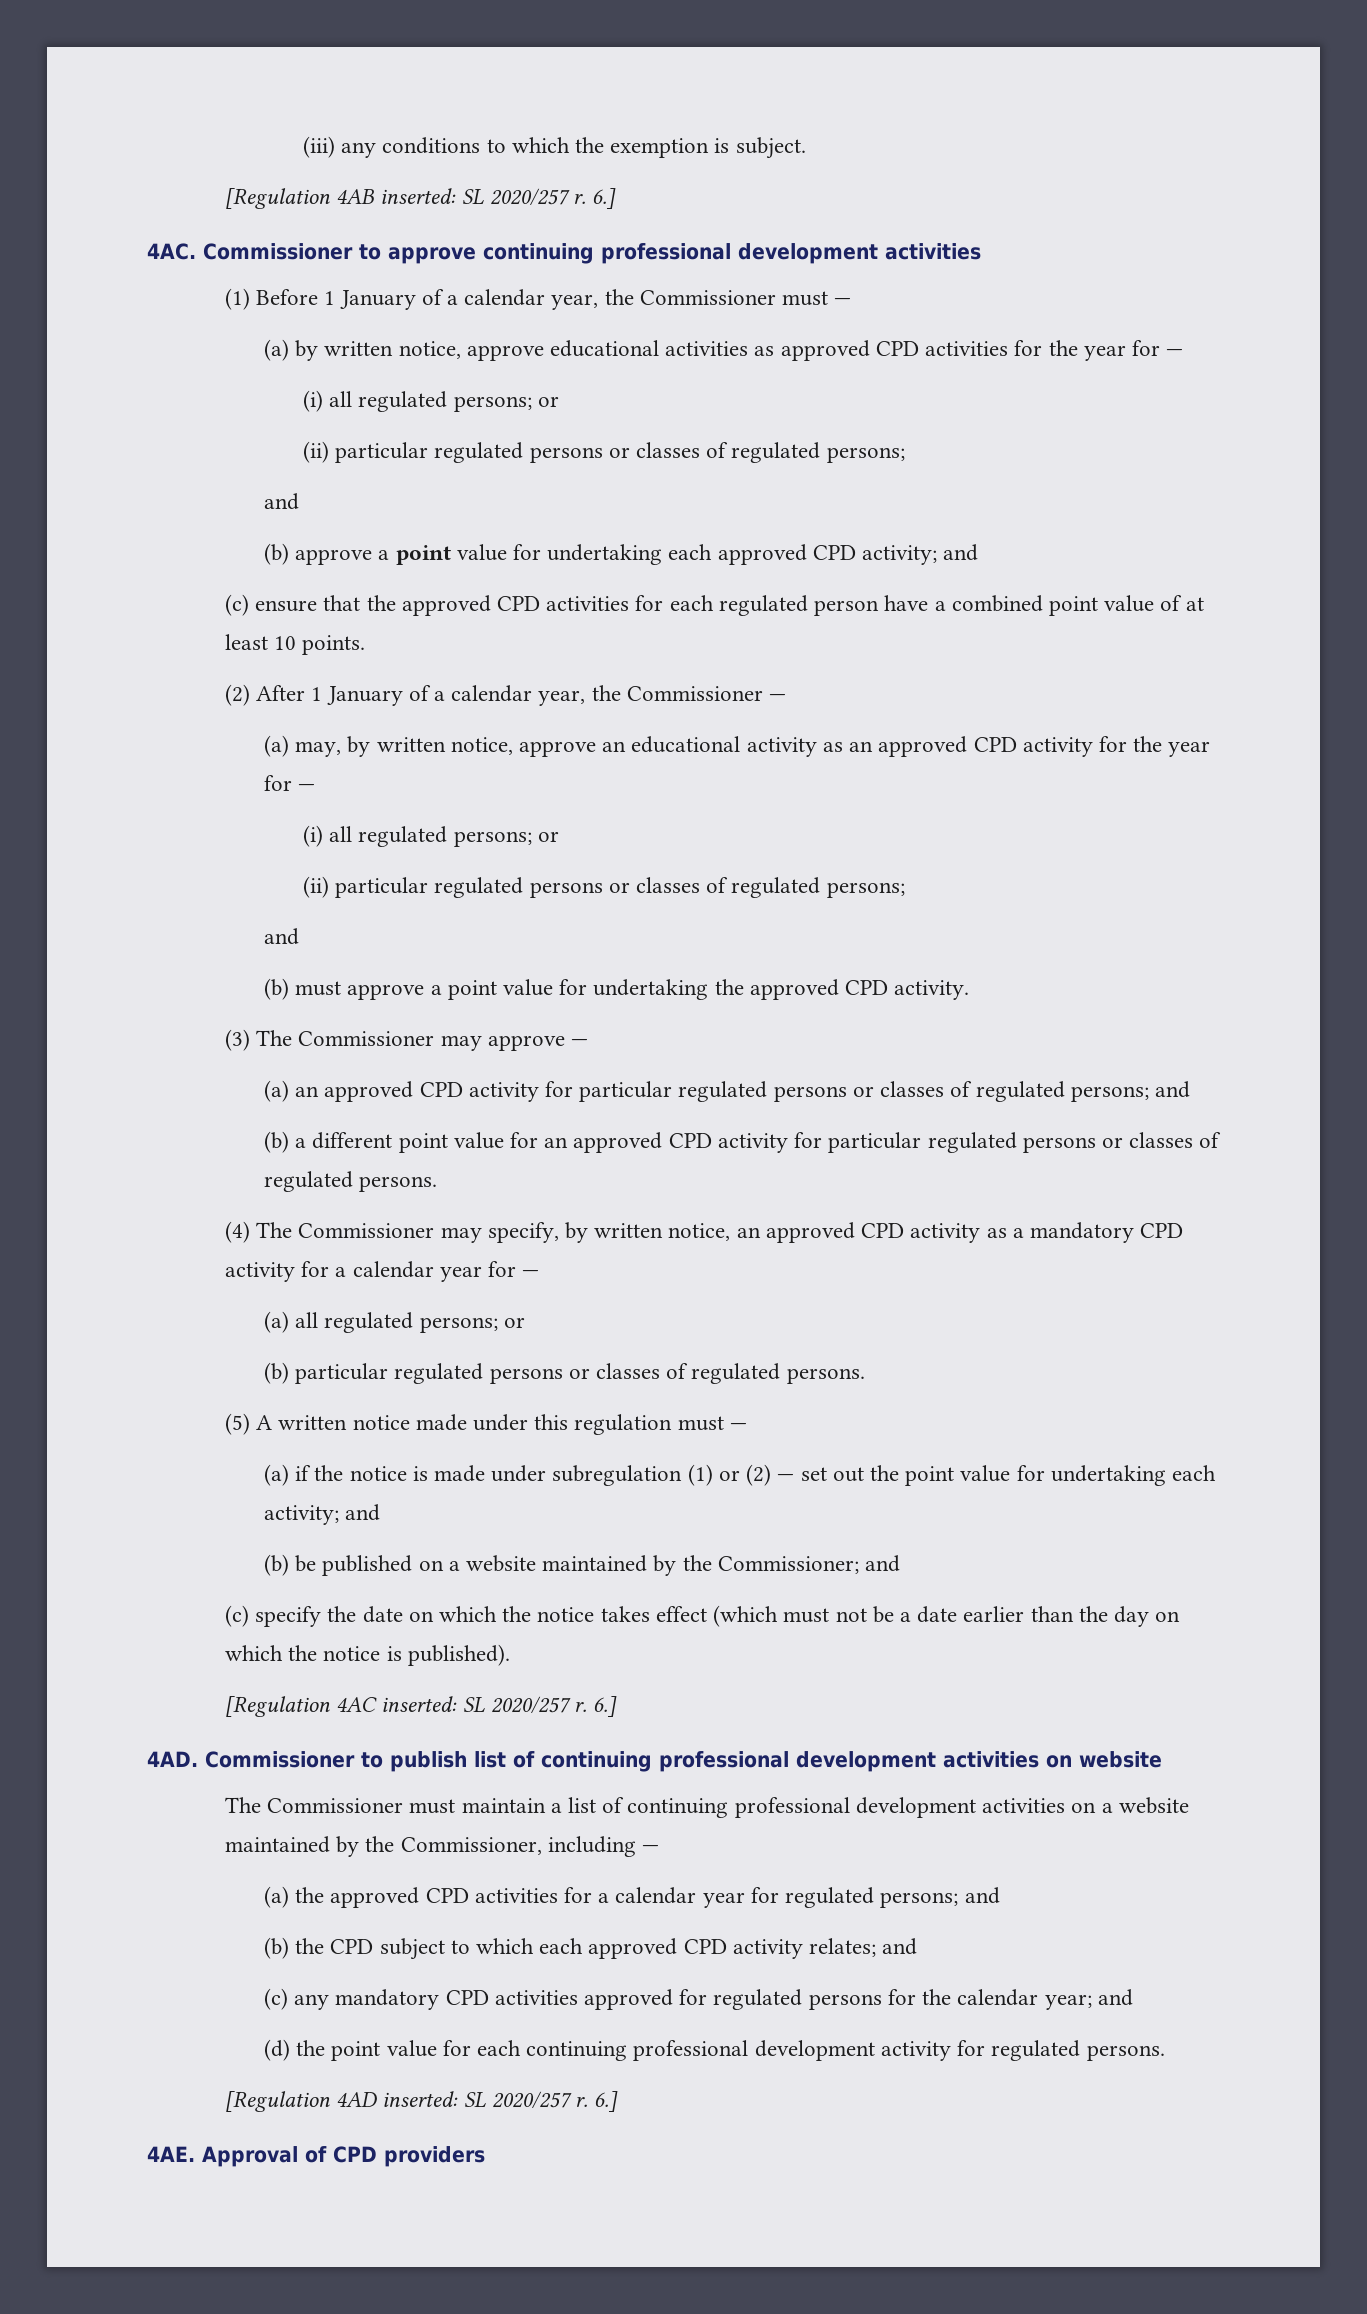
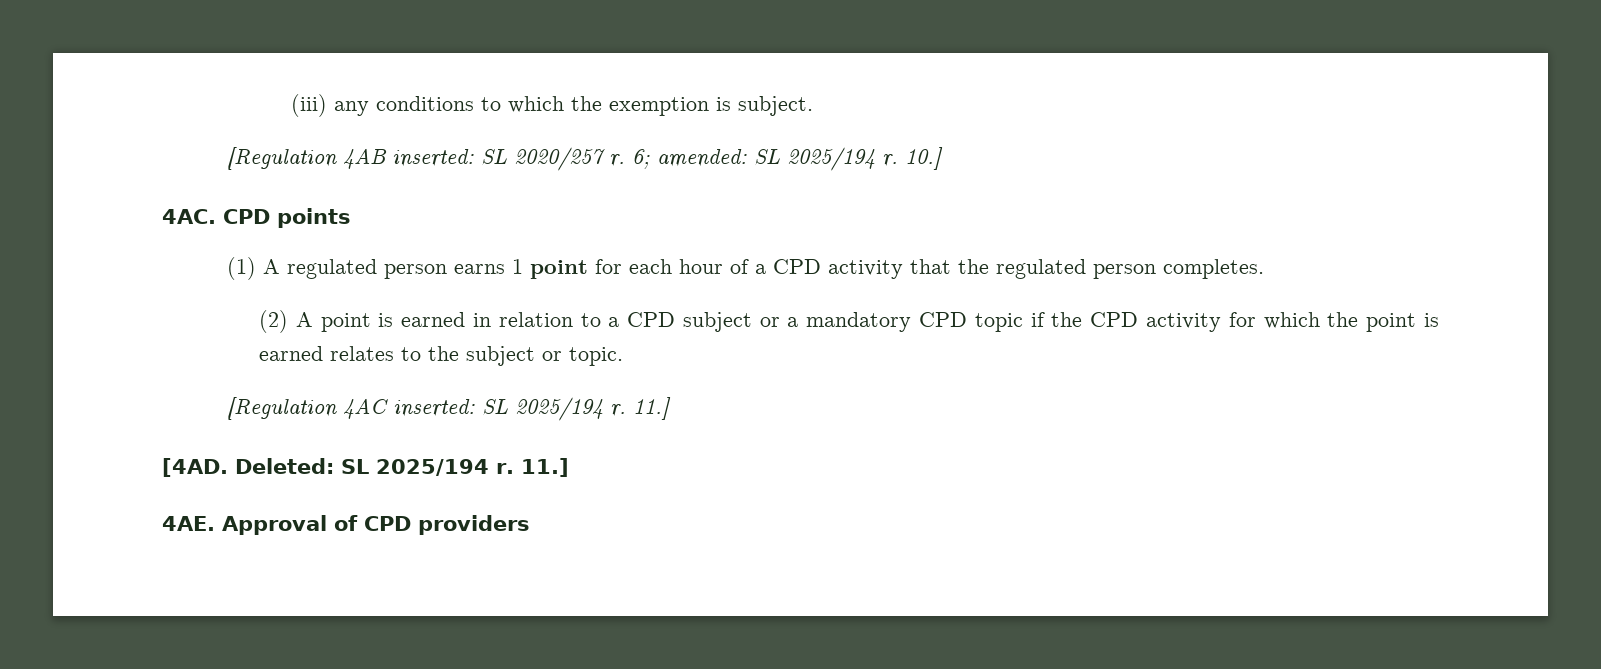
[592,188,617,209] [147,243,981,264] [224,288,852,310] [263,339,1184,361] [302,390,559,412] [302,441,905,463] [263,493,299,510] [263,543,979,565] [224,594,1204,616] [224,634,366,655] [224,684,787,706] [263,735,1211,757] [263,775,316,791] [302,825,559,847] [302,876,905,898] [263,928,299,945] [263,978,970,1000] [224,1029,589,1051] [263,1080,1190,1102] [263,1131,1222,1153] [263,1171,438,1192] [224,1221,1184,1243] [224,1261,540,1282] [263,1311,525,1333] [263,1362,865,1384] [224,1413,747,1435] [263,1464,1216,1486] [263,1504,381,1525] [263,1554,901,1576] [224,1605,1181,1627] [224,1644,510,1666] [224,1696,618,1717] [147,1751,1162,1772] [224,1797,1189,1818] [224,1836,660,1857] [263,1886,1000,1908] [263,1937,918,1960] [263,1988,1133,2010] [263,2039,1165,2061] [224,2091,619,2112] 6.] // 4AC. Commissioner to approve continuing professional development activities // (1) Before 1 January of a calendar year, the Commissioner must — // (a) by written notice, approve educational activities as approved CPD activities for the year for — // (i) all regulated persons; or // (ii) particular regulated persons or classes of regulated persons; // and // (b) approve a point value for undertaking each approved CPD activity; and // (c) ensure that the approved CPD activities for each regulated person have a combined point value of at least 10 points. // (2) After 1 January of a calendar year, the Commissioner — // (a) may, by written notice, approve an educational activity as an approved CPD activity for the year for — // (i) all regulated persons; or // (ii) particular regulated persons or classes of regulated persons; // and // (b) must approve a point value for undertaking the approved CPD activity. // (3) The Commissioner may approve — // (a) an approved CPD activity for particular regulated persons or classes of regulated persons; and // (b) a different point value for an approved CPD activity for particular regulated persons or classes of regulated persons. // (4) The Commissioner may specify, by written notice, an approved CPD activity as a mandatory CPD activity for a calendar year for — // (a) all regulated persons; or // (b) particular regulated persons or classes of regulated persons. // (5) A written notice made under this regulation must — // (a) if the notice is made under subregulation (1) or (2) — set out the point value for undertaking each activity; and // (b) be published on a website maintained by the Commissioner; and // (c) specify the date on which the notice takes effect (which must not be a date earlier than the day on which the notice is published). // [Regulation 4AC inserted: SL 2020/257 r. 6.] // 4AD. Commissioner to publish list of continuing professional development activities on website // The Commissioner must maintain a list of continuing professional development activities on a website maintained by the Commissioner, including — // (a) the approved CPD activities for a calendar year for regulated persons; and // (b) the CPD subject to which each approved CPD activity relates; and // (c) any mandatory CPD activities approved for regulated persons for the calendar year; and // (d) the point value for each continuing professional development activity for regulated persons. // [Regulation 4AD inserted: SL 2020/257 r. 6.] -> [631,147,943,171] [162,208,351,228] [226,257,1264,280] [258,310,1439,333] [258,346,623,366] [226,397,671,421] [162,458,569,477] 6; amended: SL 2025/194 r. 10.] // 4AC. CPD points // (1) A regulated person earns 1 point for each hour of a CPD activity that the regulated person completes. // (2) A point is earned in relation to a CPD subject or a mandatory CPD topic if the CPD activity for which the point is earned relates to the subject or topic. // [Regulation 4AC inserted: SL 2025/194 r. 11.] // [4AD. Deleted: SL 2025/194 r. 11.]

